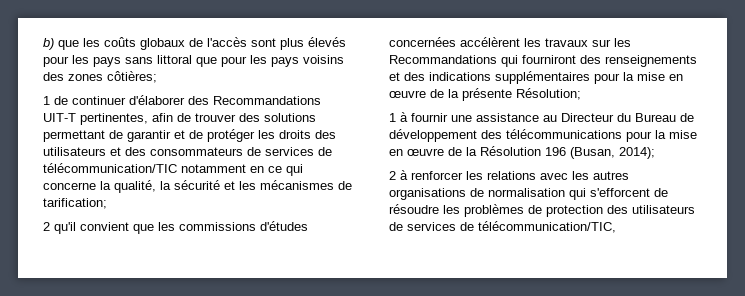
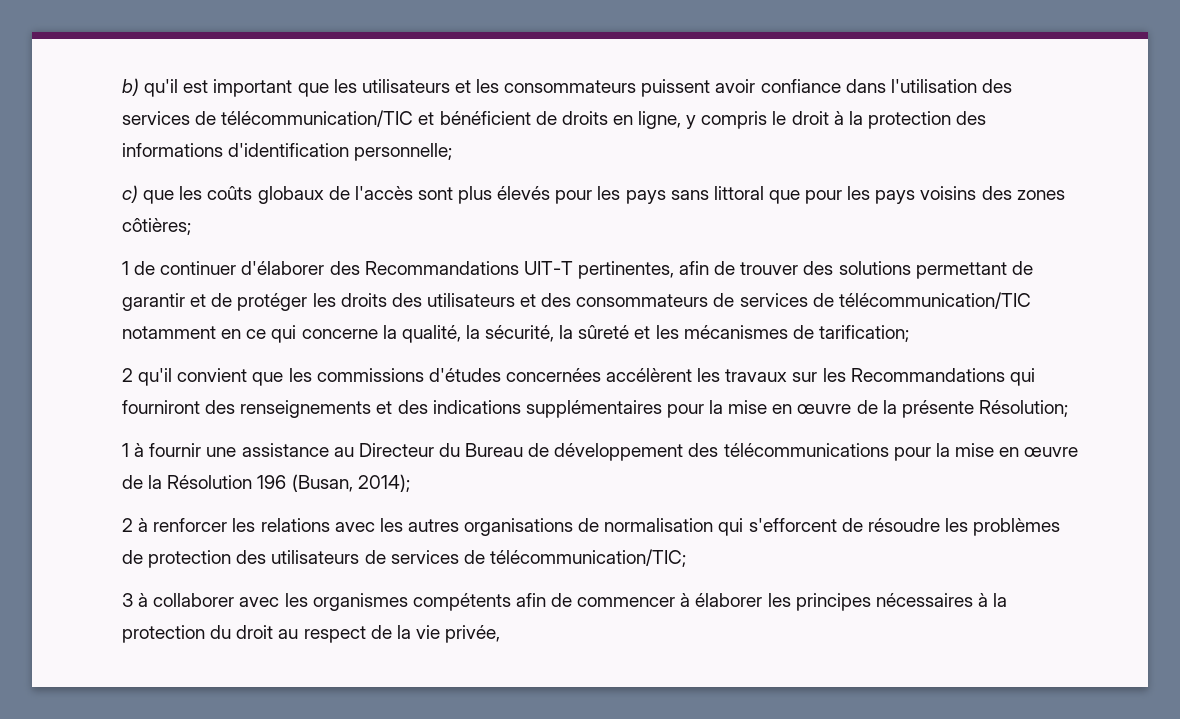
(54, 44) none -> [144,79,1012,97] [122,110,987,129] [122,143,453,161] [122,185,138,203] qu'il est important que les utilisateurs et les consommateurs puissent avoir confiance dans l'utilisation des services de télécommunication/TIC et bénéficient de droits en ligne, y compris le droit à la protection des informations d'identification personnelle; // c)
[174,180,220,190] sécurité -> [485,325,630,342] sécurité, la sûreté
[478,221,616,233] télécommunication/TIC, -> [489,549,686,567] [122,593,1008,611] [122,625,501,643] télécommunication/TIC; // 3 à collaborer avec les organismes compétents afin de commencer à élaborer les principes nécessaires à la protection du droit au respect de la vie privée,

